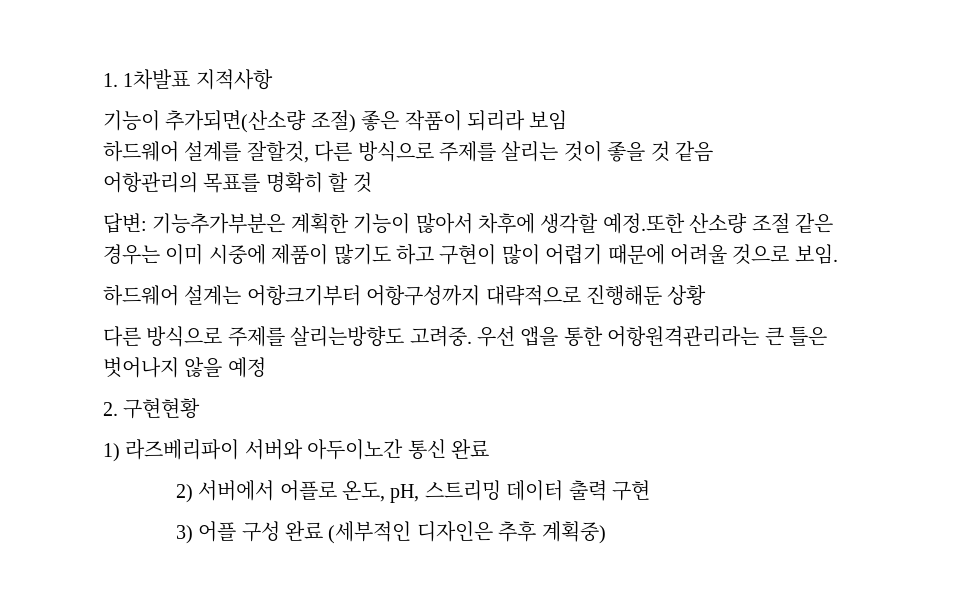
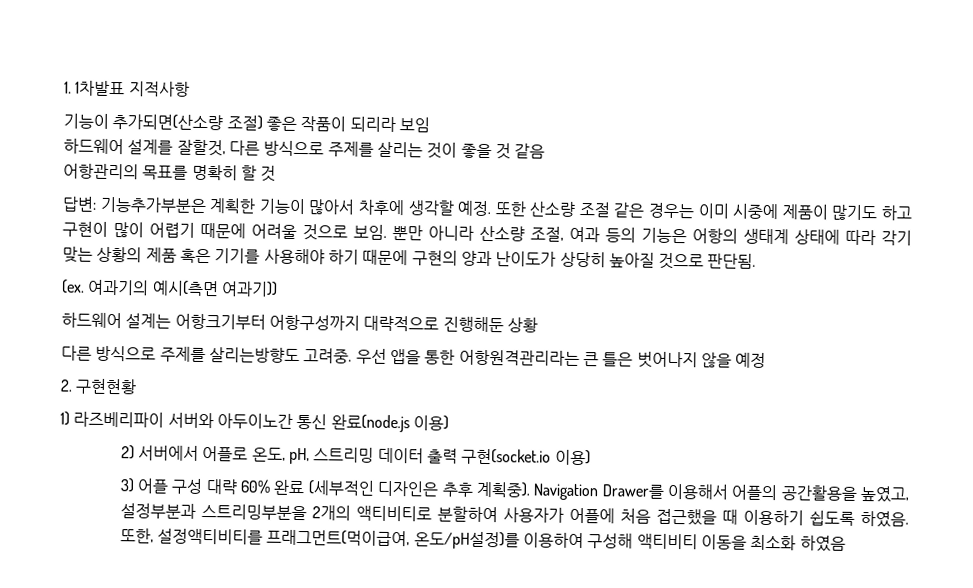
[602,213,685,234] 예정.또한 -> [457,200,526,217] 예정. 또한
(838, 254) none -> [392,224,912,246] [62,246,757,270] [61,279,278,297] 뿐만 아니라 산소량 조절, 여과 등의 기능은 어항의 생태계 상태에 따라 각기 맞는 상황의 제품 혹은 기기를 사용해야 하기 때문에 구현의 양과 난이도가 상당히 높아질 것으로 판단됨. // (ex. 여과기의 예시(측면 여과기))
[451,439,489,459] 완료 -> [330,414,449,433] 완료(node.js 이용)
[611,480,650,501] 구현 -> [461,448,591,466] 구현(socket.io 이용)
(280, 531) none -> [205,479,272,495] 대략 60%
[541,521,606,544] 계획중) -> [475,481,909,503] [119,503,909,528] [119,528,846,552] 계획중). Navigation Drawer를 이용해서 어플의 공간활용을 높였고, 설정부분과 스트리밍부분을 2개의 액티비티로 분할하여 사용자가 어플에 처음 접근했을 때 이용하기 쉽도록 하였음. 또한, 설정액티비티를 프래그먼트(먹이급여, 온도/pH설정)를 이용하여 구성해 액티비티 이동을 최소화 하였음

